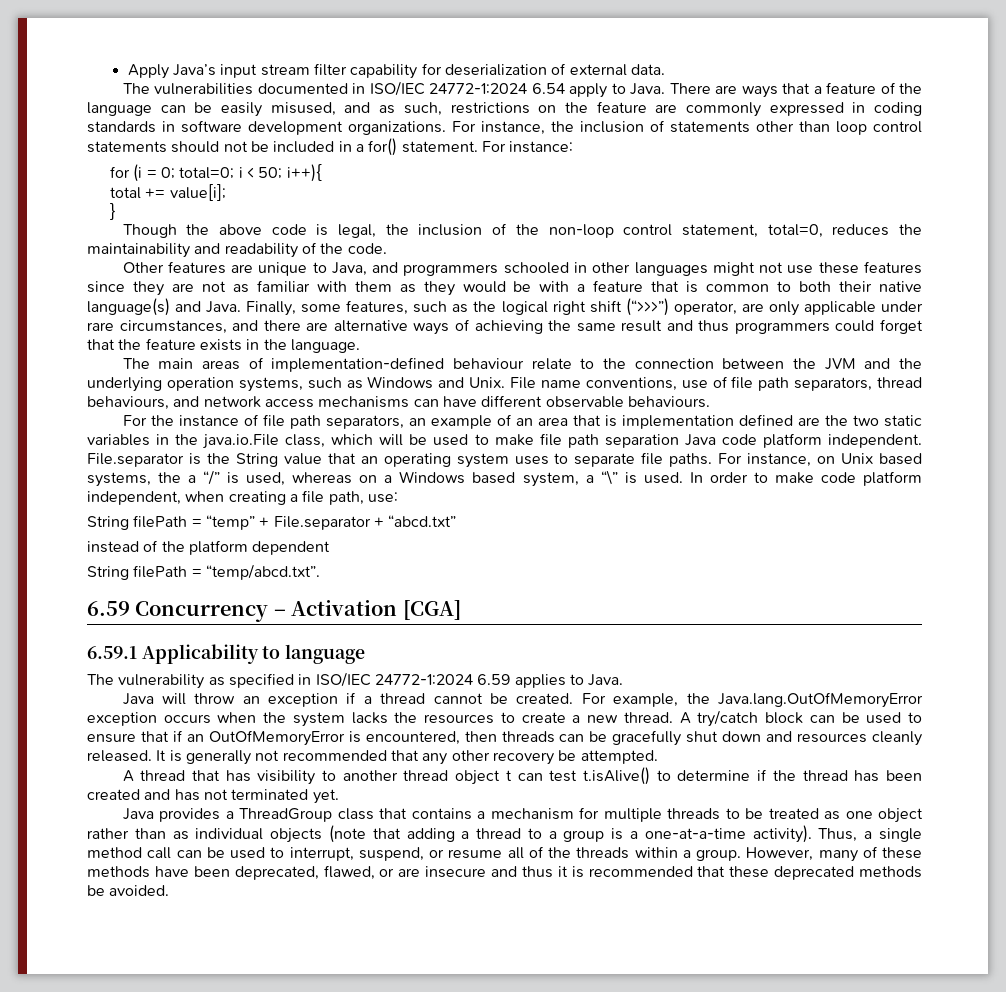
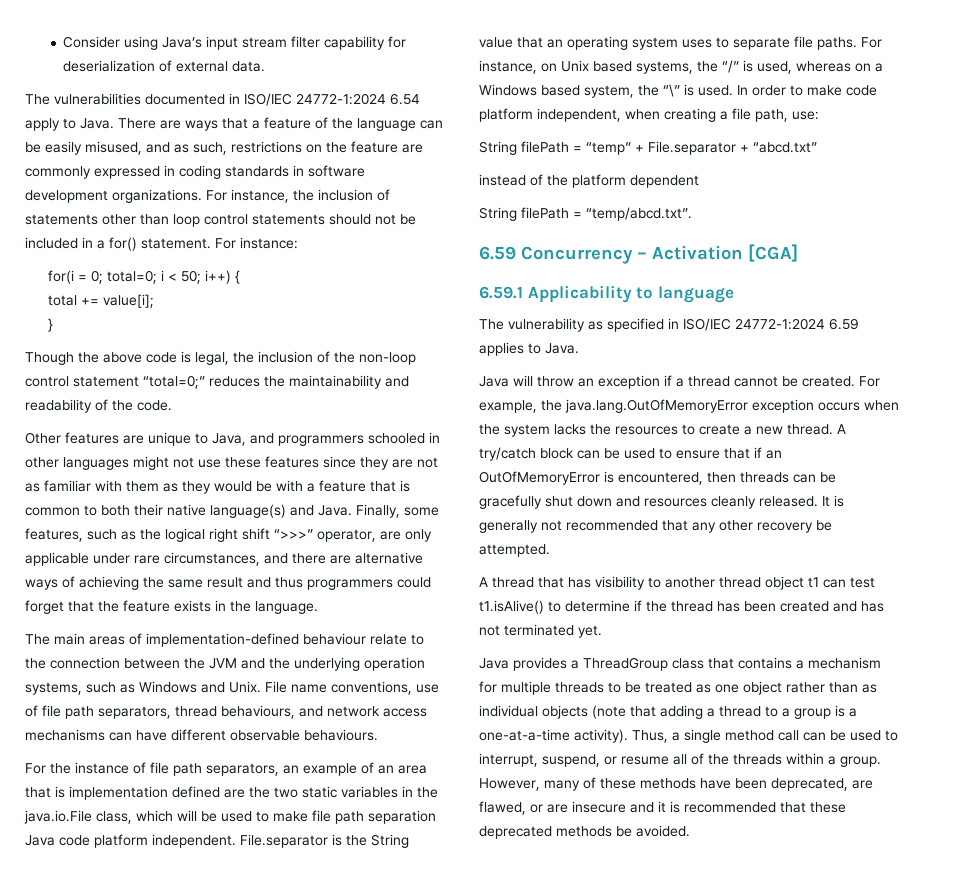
[127,64,169,79] Apply -> [63,36,159,50] Consider using
[110,164,143,182] for (i -> [47,270,74,284] for(i
[286,164,322,182] i++){ -> [204,270,240,284] i++) {
[681,224,823,238] statement, total=0, -> [73,375,205,389] statement “total=0;”
[625,298,669,316] (“>>>”) -> [274,529,313,539] “>>>”
[188,475,197,483] a -> (718, 66) none
[585,475,594,483] a -> [638,85,659,96] the
[717,692,923,708] Java.lang.OutOfMemoryError -> [565,399,748,413] java.lang.OutOfMemoryError
[505,770,512,781] t -> [808,577,819,588] t1
[583,767,651,785] t.isAlive() -> [479,600,544,614] t1.isAlive()
(319, 873) none -> [852,780,873,789] are
[521,866,553,878] thus -> (654, 807) none

